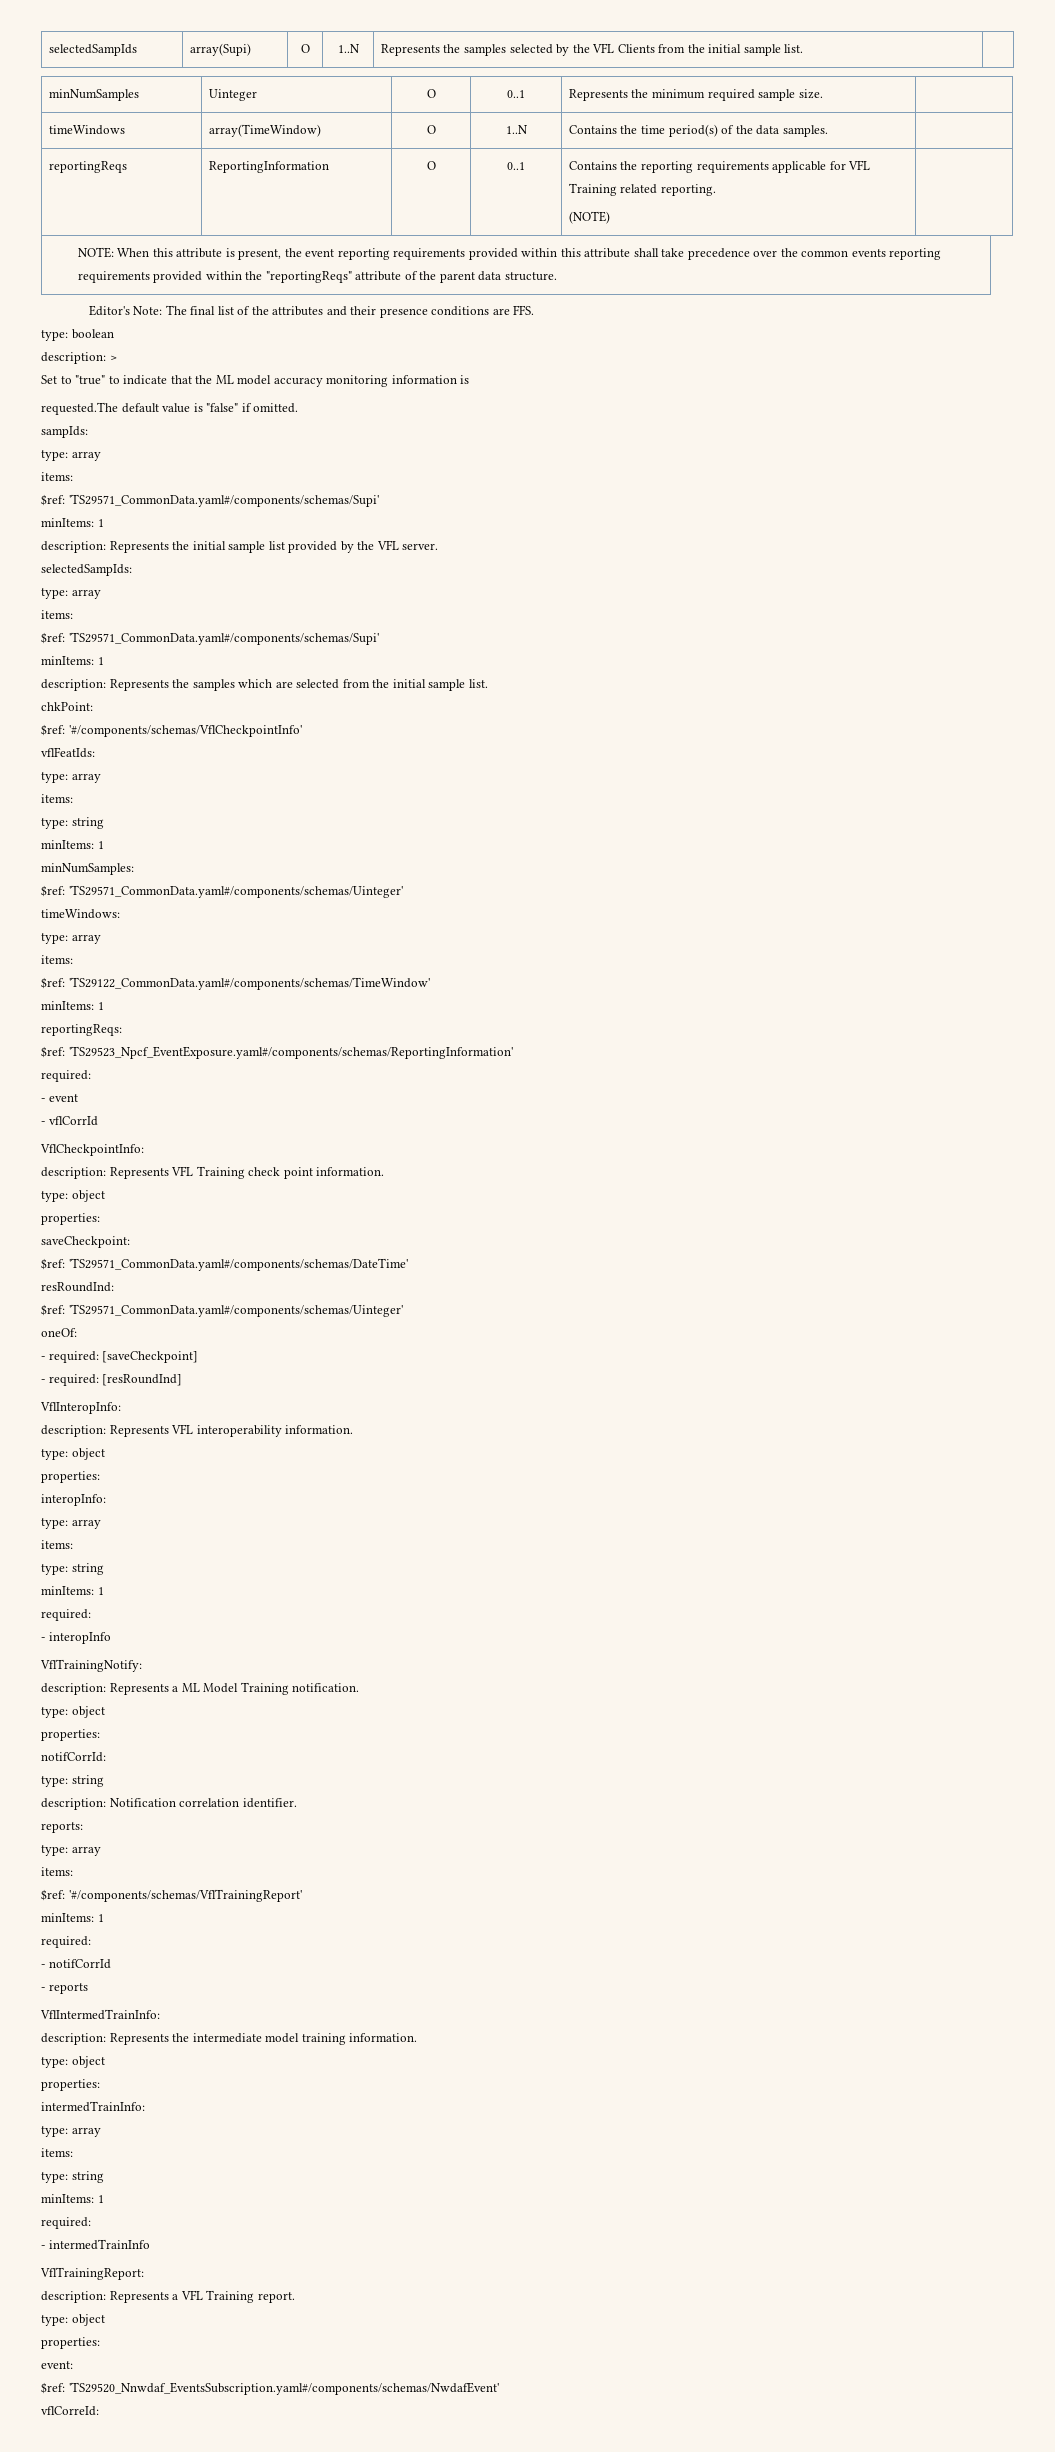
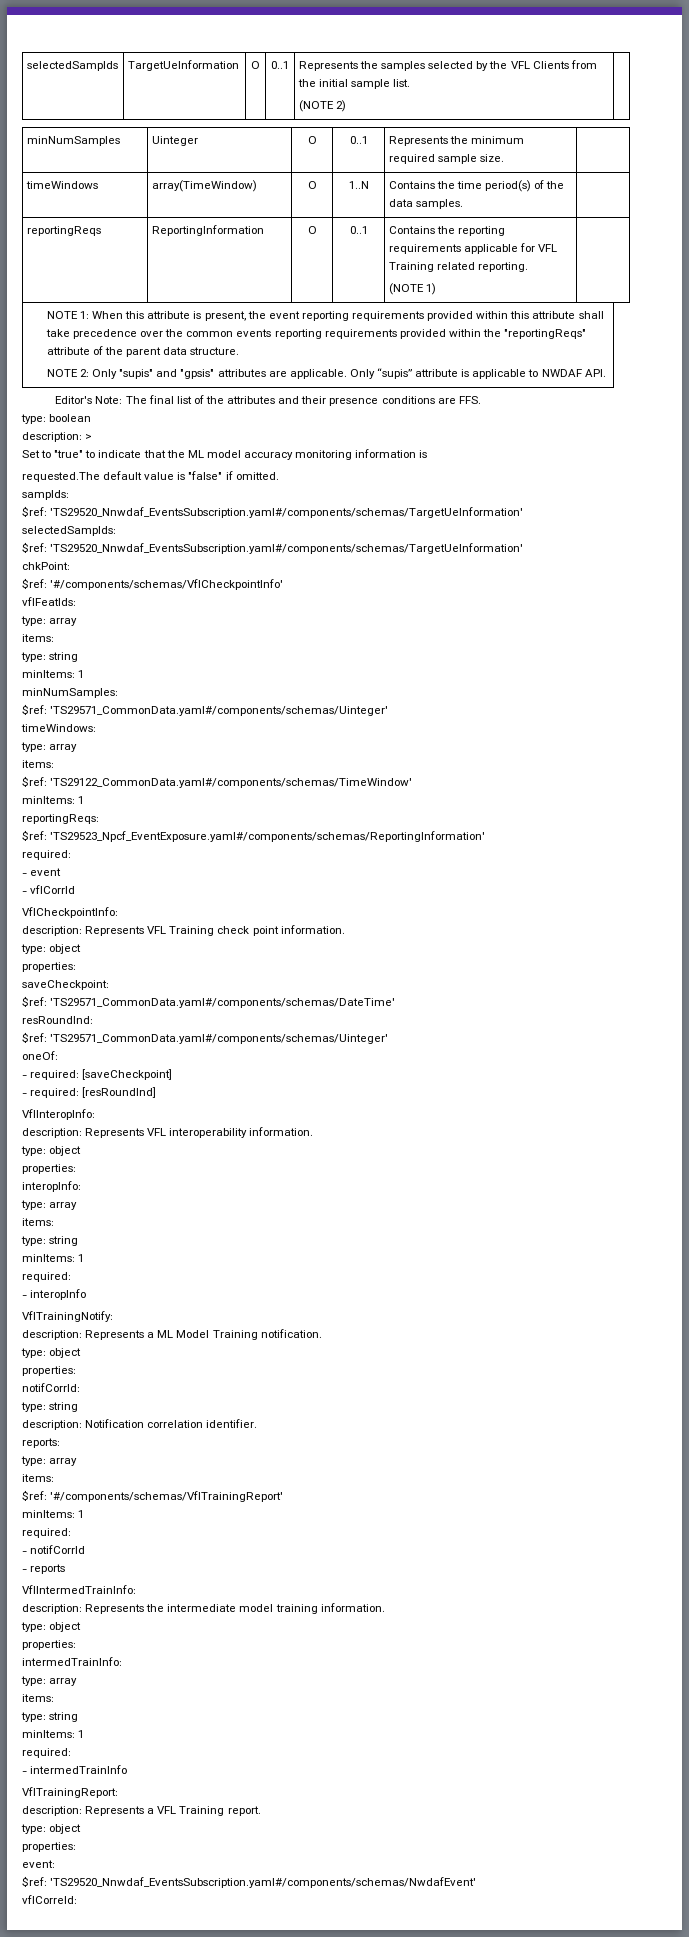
[189,43,251,56] [300,44,310,53] [337,44,360,53] array(Supi) | O | 1..N -> [127,60,239,71] [251,61,260,69] [271,61,289,69] TargetUeInformation | O | 0..1
(804, 48) none -> [298,100,347,112] // (NOTE 2)
[568,211,610,224] [77,247,114,258] (NOTE) | // NOTE: -> [388,283,437,295] [46,311,90,319] (NOTE 1) | // NOTE 1:
(557, 276) none -> [46,368,606,379] // NOTE 2: Only "supis" and "gpsis" attributes are applicable. Only “supis” attribute is applicable to NWDAF API.
[41,450,101,461] [41,472,73,481] [41,494,379,507] [41,518,104,527] [41,540,439,553] [41,564,132,576] [41,588,101,599] [41,610,73,619] [41,632,379,645] [41,656,104,665] [41,679,488,691] type: array // items: // $ref: 'TS29571_CommonData.yaml#/components/schemas/Supi' // minItems: 1 // description: Represents the initial sample list provided by the VFL server. // selectedSampIds: // type: array // items: // $ref: 'TS29571_CommonData.yaml#/components/schemas/Supi' // minItems: 1 // description: Represents the samples which are selected from the initial sample list. -> [22,506,524,518] [22,526,116,536] [22,542,524,554] $ref: 'TS29520_Nnwdaf_EventsSubscription.yaml#/components/schemas/TargetUeInformation' // selectedSampIds: // $ref: 'TS29520_Nnwdaf_EventsSubscription.yaml#/components/schemas/TargetUeInformation'

